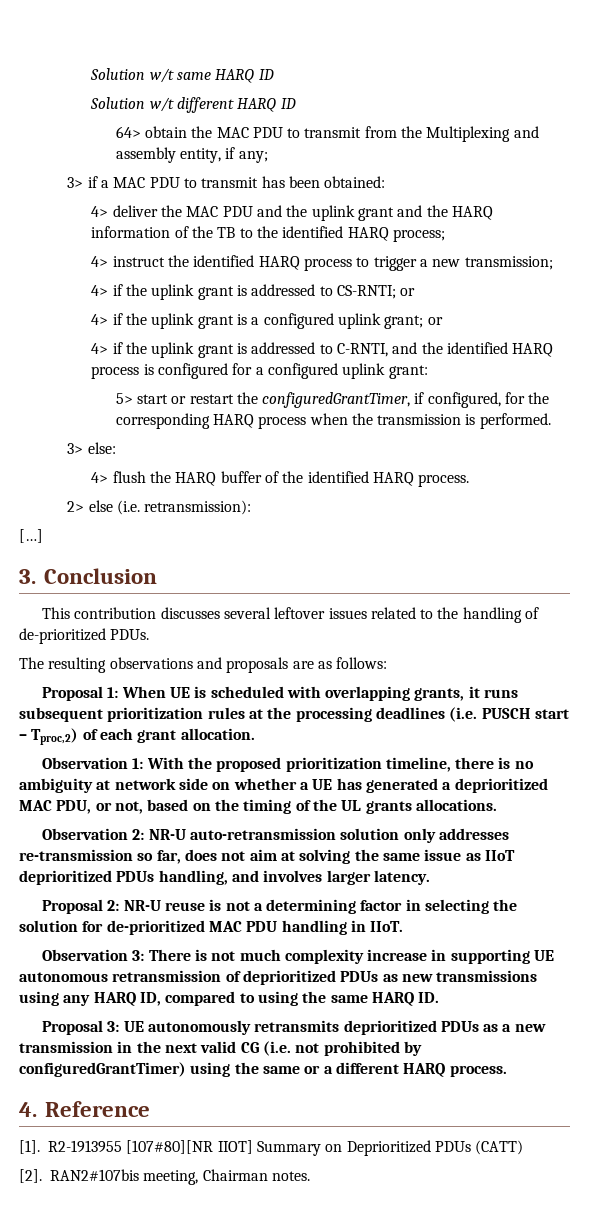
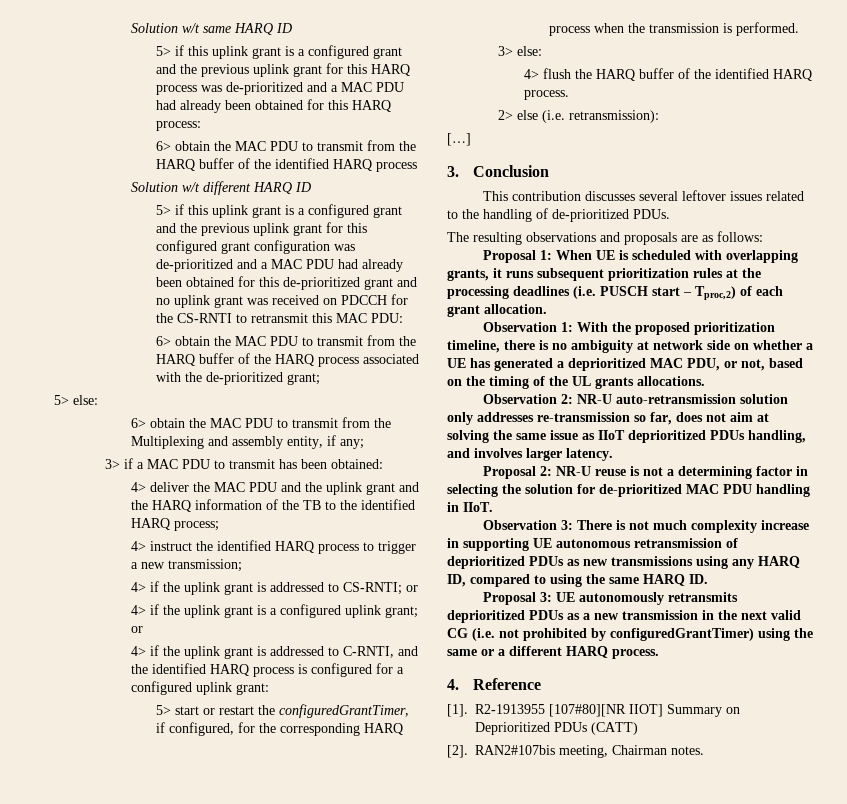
(274, 74) none -> [156,45,403,59] [156,63,411,77] [156,82,405,95] [156,99,392,113] [156,121,202,131] [156,140,417,151] [156,158,418,172] // 5> if this uplink grant is a configured grant and the previous uplink grant for this HARQ process was de-prioritized and a MAC PDU had already been obtained for this HARQ process: // 6> obtain the MAC PDU to transmit from the HARQ buffer of the identified HARQ process
[115,126,141,138] 64> -> [156,204,403,218] [156,222,368,236] [156,240,356,254] [156,259,404,272] [156,276,418,290] [156,294,409,308] [156,313,404,323] [156,335,417,346] [156,353,420,367] [156,372,321,385] [54,395,98,405] [130,418,146,428] 5> if this uplink grant is a configured grant and the previous uplink grant for this configured grant configuration was de-prioritized and a MAC PDU had already been obtained for this de-prioritized grant and no uplink grant was received on PDCCH for the CS-RNTI to retransmit this MAC PDU: // 6> obtain the MAC PDU to transmit from the HARQ buffer of the HARQ process associated with the de-prioritized grant; // 5> else: // 6>

